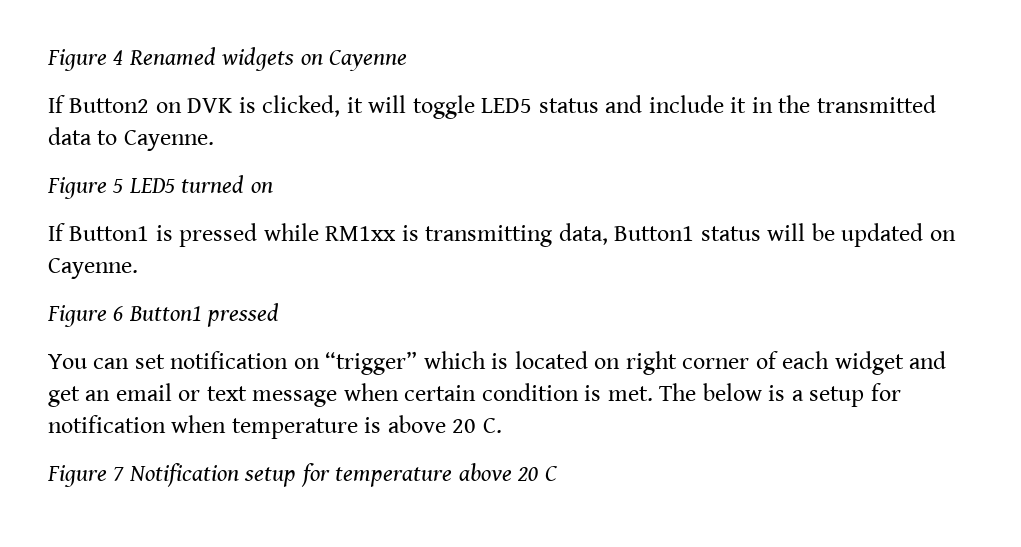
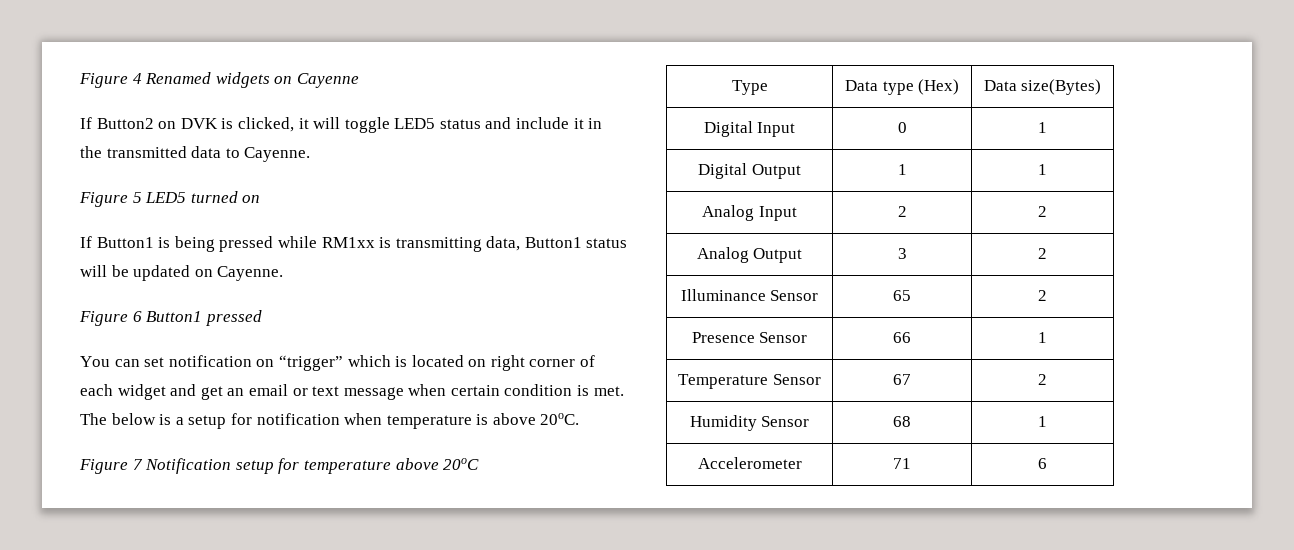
(173, 233) none -> [174,236,215,252] being
[452,418,502,433] 20 C. -> [540,413,580,425] 20oC.
[517,466,558,481] 20 C -> [443,458,480,470] [731,80,768,95] [844,79,960,95] [983,79,1102,95] [703,121,796,137] [897,122,907,133] [1038,122,1047,133] [698,163,801,179] [897,164,907,175] [1038,164,1047,175] [702,205,797,221] [897,206,907,217] [1038,206,1047,217] [696,247,803,263] [897,248,907,259] [1038,248,1047,259] [680,289,819,301] [893,290,911,301] [1038,290,1047,301] [691,332,808,343] [893,332,911,343] [1038,332,1047,343] [678,374,821,389] [893,374,911,385] [1038,374,1047,385] [689,415,810,431] [893,416,911,427] [1038,416,1047,427] [697,457,802,469] [893,458,911,469] [1038,458,1047,469] 20oC // Type | Data type (Hex) | Data size(Bytes) // Digital Input | 0 | 1 // Digital Output | 1 | 1 // Analog Input | 2 | 2 // Analog Output | 3 | 2 // Illuminance Sensor | 65 | 2 // Presence Sensor | 66 | 1 // Temperature Sensor | 67 | 2 // Humidity Sensor | 68 | 1 // Accelerometer | 71 | 6

